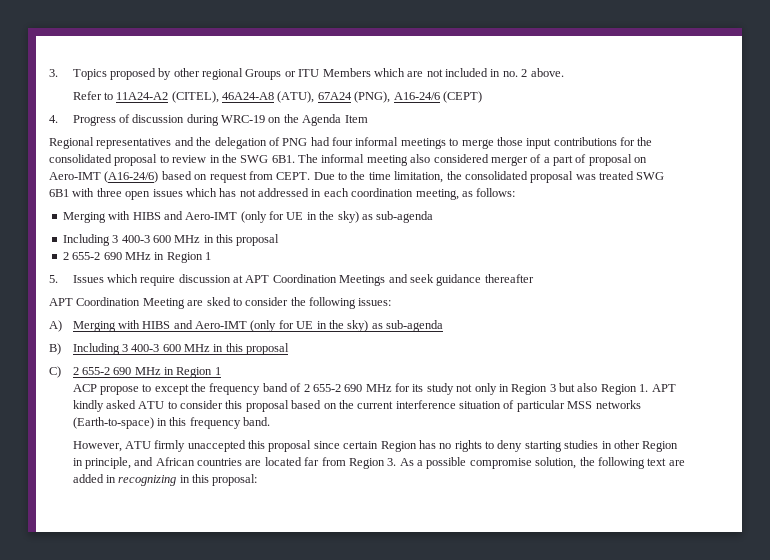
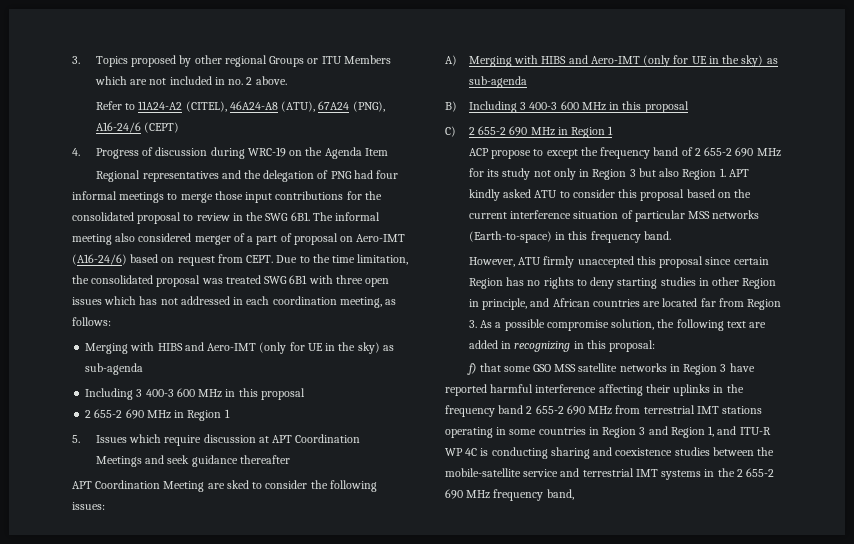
(258, 480) none -> [467,363,755,375] [445,384,744,396] [445,405,763,417] [445,426,771,438] [445,447,775,459] [445,468,775,480] [445,489,574,501] // f) that some GSO MSS satellite networks in Region 3 have reported harmful interference affecting their uplinks in the frequency band 2 655-2 690 MHz from terrestrial IMT stations operating in some countries in Region 3 and Region 1, and ITU-R WP 4C is conducting sharing and coexistence studies between the mobile-satellite service and terrestrial IMT systems in the 2 655-2 690 MHz frequency band,

